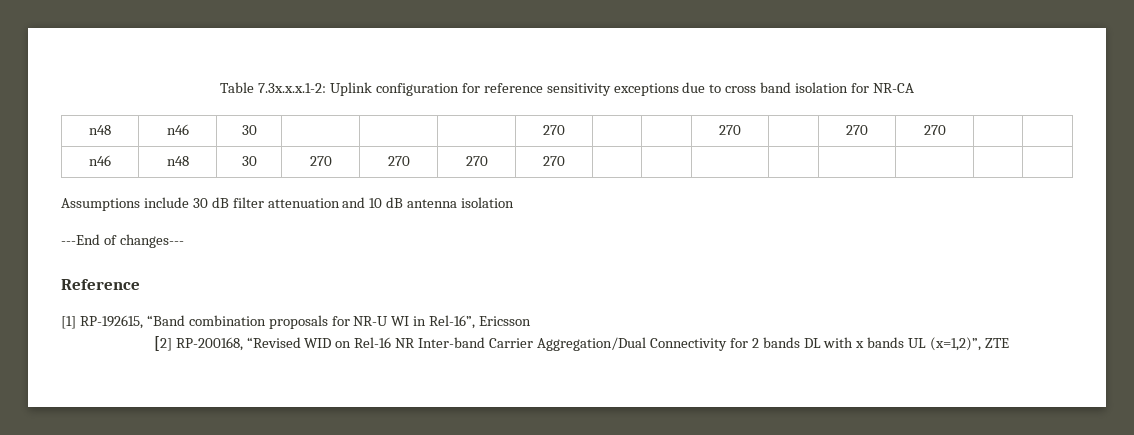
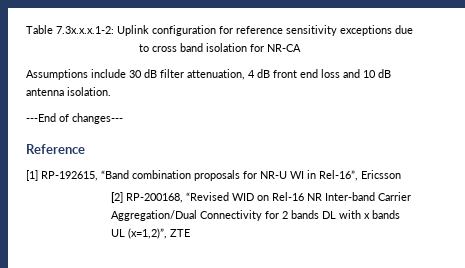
[89,125,111,135] [166,124,189,135] [241,125,257,135] [543,125,565,135] [719,125,741,135] [846,125,868,135] [923,125,946,135] [89,155,111,166] [166,156,189,166] [241,156,257,166] [309,156,332,166] [387,156,410,166] [465,156,488,166] [543,156,565,166] // n48 | n46 | 30 | | | | 270 | | | 270 | | 270 | 270 | | // n46 | n48 | 30 | 270 | 270 | 270 | 270 | | | | | | | | -> (301, 48) none
[267,198,340,208] attenuation -> [187,69,340,80] attenuation, 4 dB front end loss
[461,197,515,208] isolation -> [67,87,111,96] isolation.

